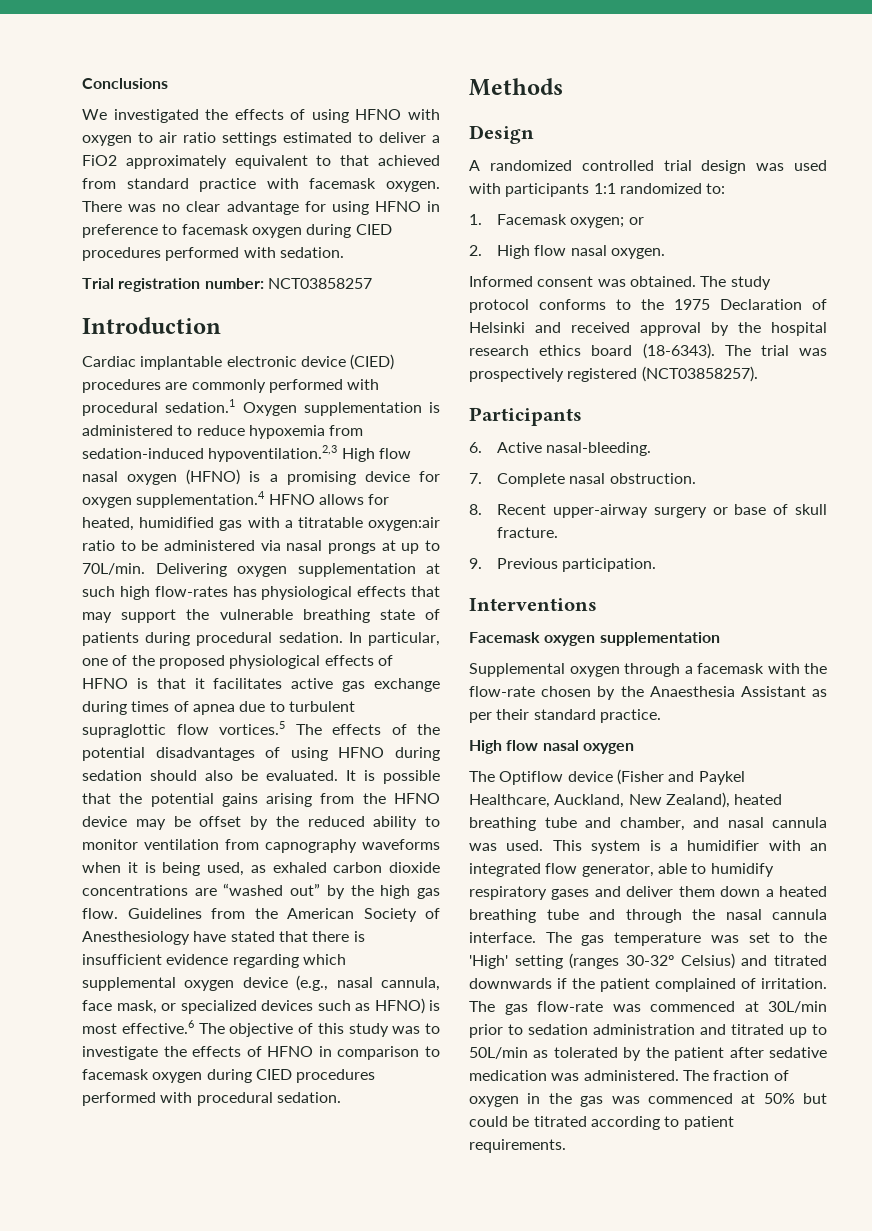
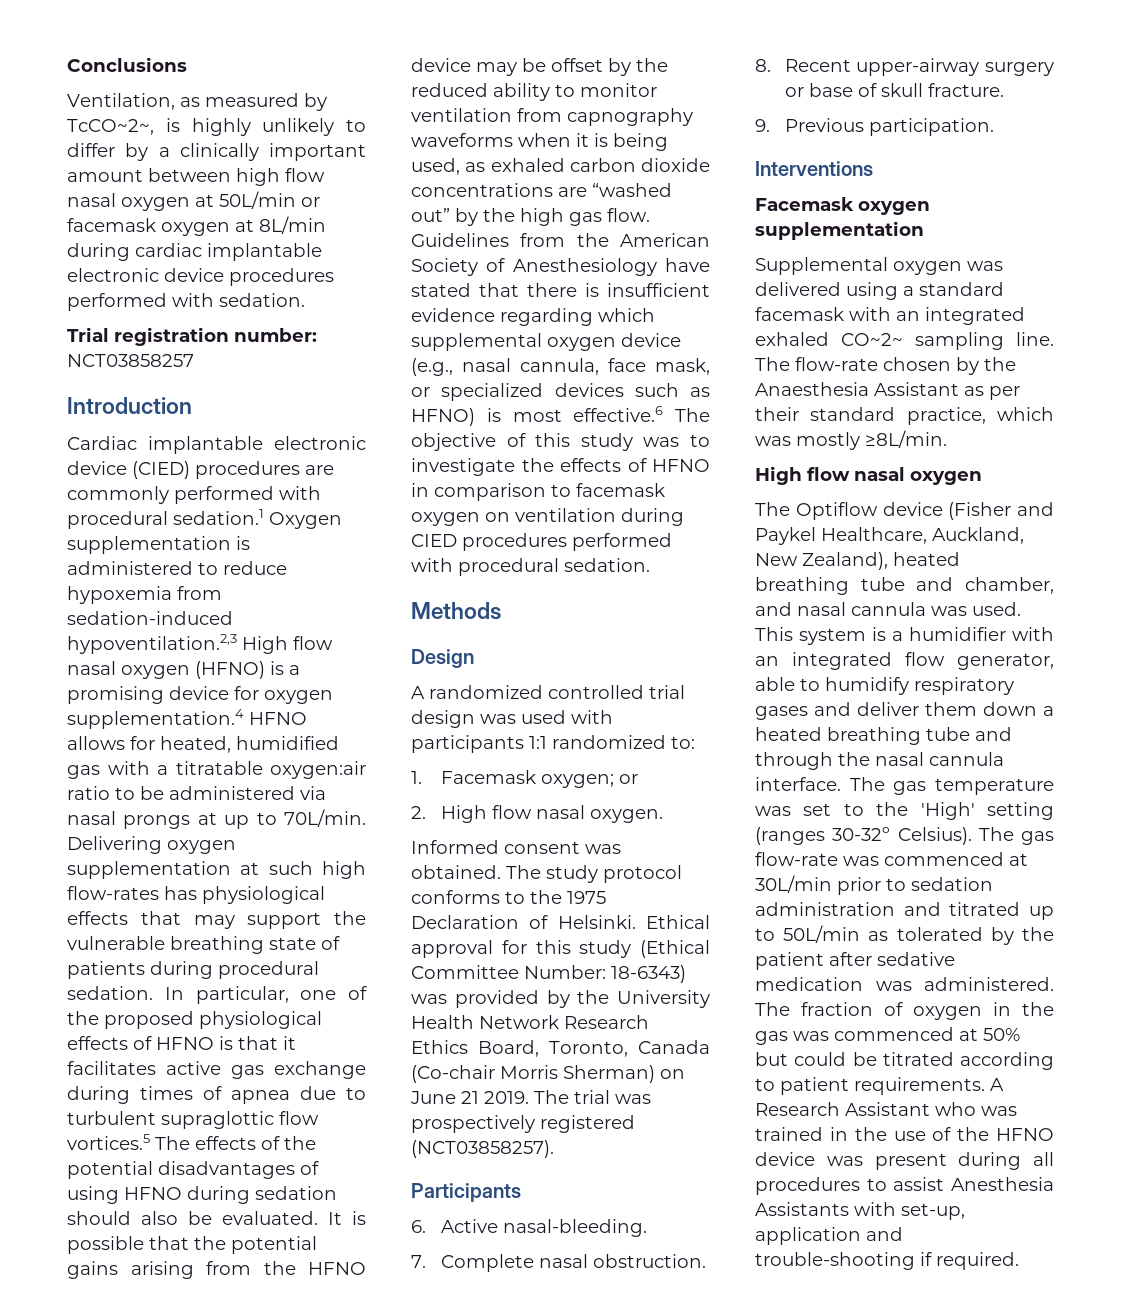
[82,109,440,123] [82,132,440,146] [82,155,441,169] [82,178,440,192] [82,201,440,215] [82,224,392,238] We investigated the effects of using HFNO with oxygen to air ratio settings estimated to deliver a FiO2 approximately equivalent to that achieved from standard practice with facemask oxygen. There was no clear advantage for using HFNO in preference to facemask oxygen during CIED -> [67,93,327,111] [67,118,366,136] [67,143,366,161] [67,168,325,186] [67,191,320,211] [67,216,326,236] [67,243,322,261] [67,268,224,282] Ventilation, as measured by TcCO~2~, is highly unlikely to differ by a clinically important amount between high flow nasal oxygen at 50L/min or facemask oxygen at 8L/min during cardiac implantable electronic device
(203, 1077) none -> [485,508,616,522] on ventilation
[469,322,827,336] [469,343,715,359] Helsinki and received approval by the hospital research ethics board (18-6343). -> [557,915,710,929] [411,940,710,958] [411,965,686,983] [411,990,710,1008] [411,1015,649,1029] [411,1040,710,1057] [411,1065,685,1083] [410,1091,529,1104] Helsinki. Ethical approval for this study (Ethical Committee Number: 18-6343) was provided by the University Health Network Research Ethics Board, Toronto, Canada (Co-chair Morris Sherman) on June 21 2019.
[624,663,827,677] through a facemask with the -> [967,261,1003,271] [755,282,1004,300] [755,307,1025,325] [755,332,1054,350] [755,357,790,371] was delivered using a standard facemask with an integrated exhaled CO~2~ sampling line. The
[599,709,661,723] practice. -> [906,407,1054,425] [755,430,947,450] practice, which was mostly ≥8L/min.
[680,953,827,969] [469,978,827,992] Celsius) and titrated downwards if the patient complained of irritation. -> [897,827,972,845] Celsius).
(566, 1146) none -> [990,1078,1004,1091] [755,1102,1017,1116] [755,1127,1054,1141] [755,1152,1054,1170] [755,1177,1054,1195] [755,1202,965,1220] [755,1227,903,1245] [755,1252,1019,1270] A Research Assistant who was trained in the use of the HFNO device was present during all procedures to assist Anesthesia Assistants with set-up, application and trouble-shooting if required.

